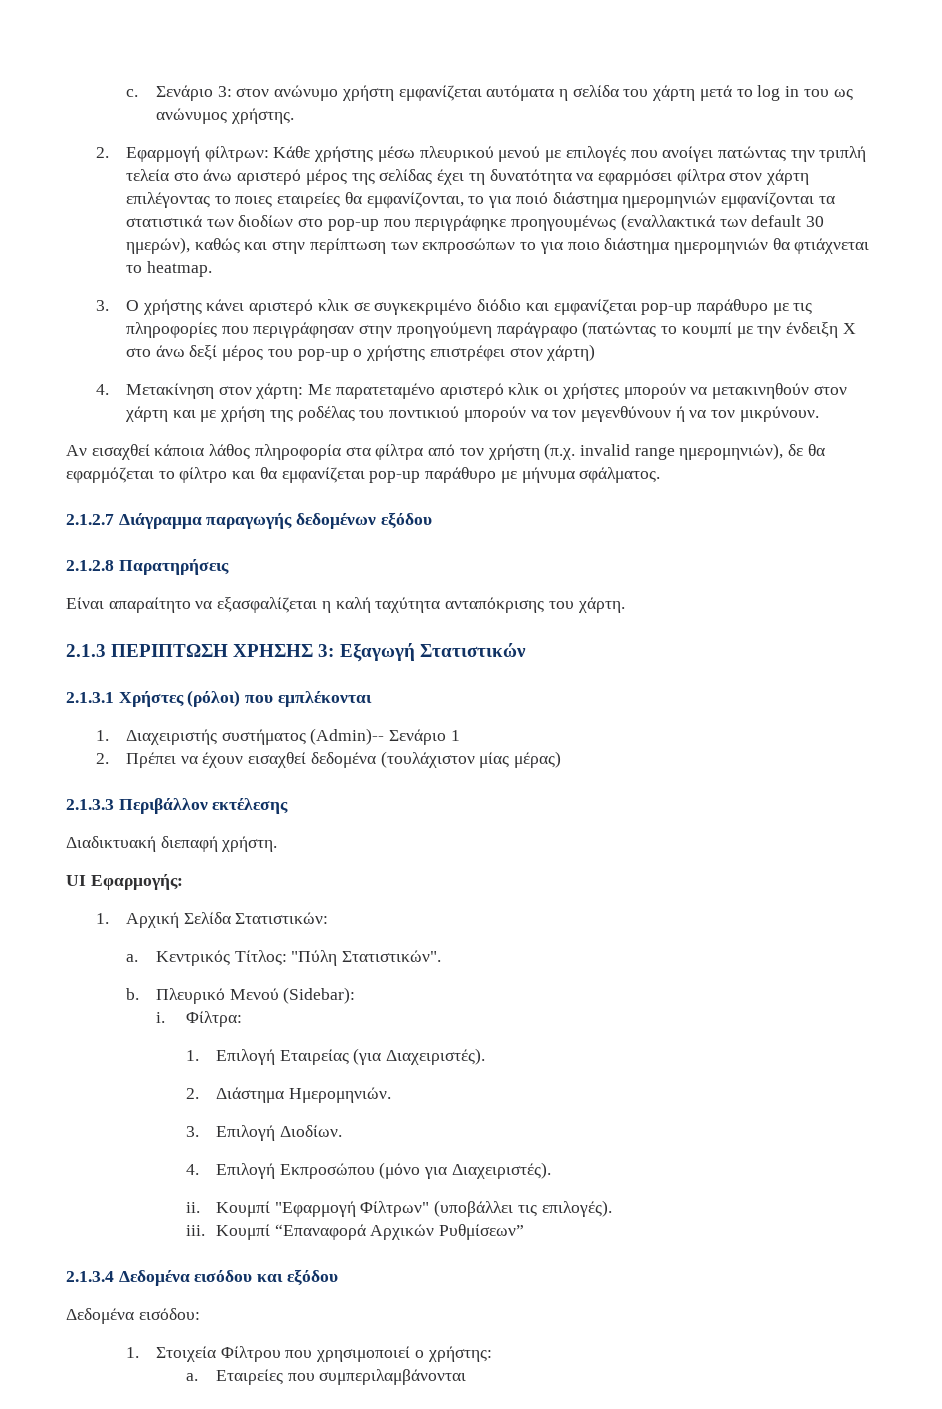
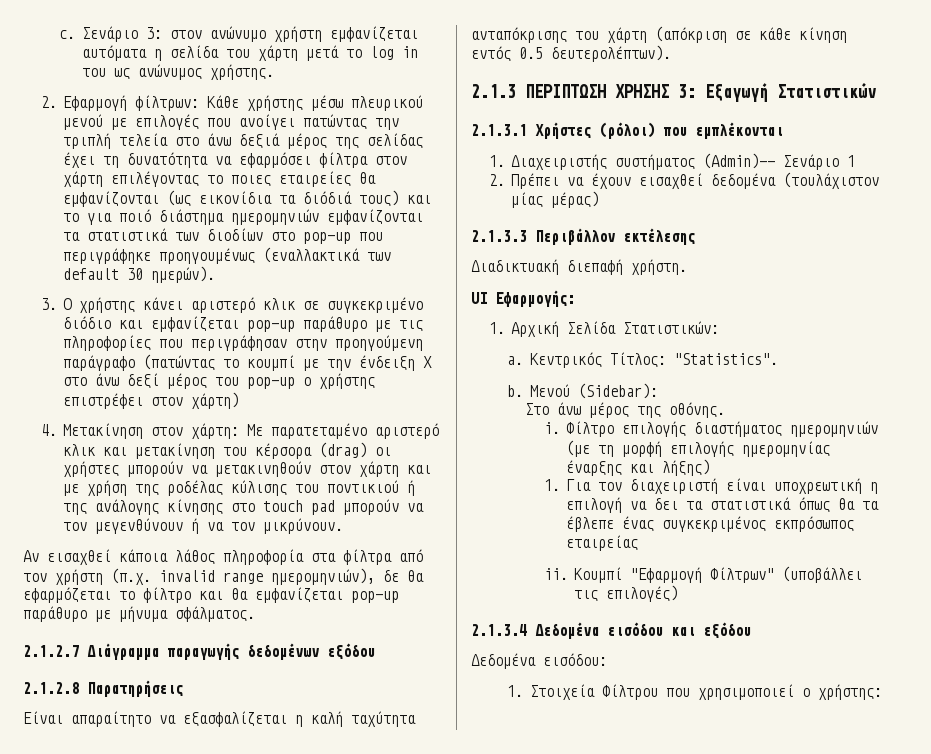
[237,169,302,185] αριστερό -> [239,133,281,148] δεξιά
[366,192,464,208] εμφανίζονται, -> [63,190,432,207] εμφανίζονται (ως εικονίδια τα διόδιά τους) και
[125,237,870,254] [125,261,212,277] ημερών), καθώς και στην περίπτωση των εκπροσώπων το για ποιο διάστημα ημερομηνιών θα φτιάχνεται το heatmap. -> [151,266,216,283] ημερών).
(540, 389) none -> [103,442,368,459] και μετακίνηση του κέρσορα (drag)
(355, 414) none -> [231,480,288,496] κύλισης
(460, 412) none -> [407,480,416,496] [63,499,336,515] ή της ανάλογης κίνησης στο touch pad
[577,597,625,613] χάρτη. -> [607,26,847,43] [471,45,671,62] χάρτη (απόκριση σε κάθε κίνηση εντός 0.5 δευτερολέπτων).
[291,950,442,966] "Πύλη Στατιστικών". -> [673,353,778,365] "Statistics".
[155,988,225,1004] Πλευρικό -> (524, 391) none
[155,1011,242,1027] [185,1048,486,1065] [185,1087,391,1103] [185,1125,342,1141] [185,1162,551,1179] i. Φίλτρα: // 1. Επιλογή Εταιρείας (για Διαχειριστές). // 2. Διάστημα Ημερομηνιών. // 3. Επιλογή Διοδίων. // 4. Επιλογή Εκπροσώπου (μόνο για Διαχειριστές). -> [525,402,726,418] [543,421,878,437] [565,440,830,457] [565,459,710,476] [543,478,878,494] [565,497,879,513] [565,516,854,532] [565,535,638,551] Στο άνω μέρος της οθόνης. // i. Φίλτρο επιλογής διαστήματος ημερομηνιών (με τη μορφή επιλογής ημερομηνίας έναρξης και λήξης) // 1. Για τον διαχειριστή είναι υποχρεωτική η επιλογή να δει τα στατιστικά όπως θα τα έβλεπε ένας συγκεκριμένος εκπρόσωπος εταιρείας
[541,1200,612,1217] [185,1224,525,1240] επιλογές). // iii. Κουμπί “Επαναφορά Αρχικών Ρυθμίσεων” -> [605,585,678,602] επιλογές)
[185,1369,467,1385] // a. Εταιρείες που συμπεριλαμβάνονται -> (882, 692) none

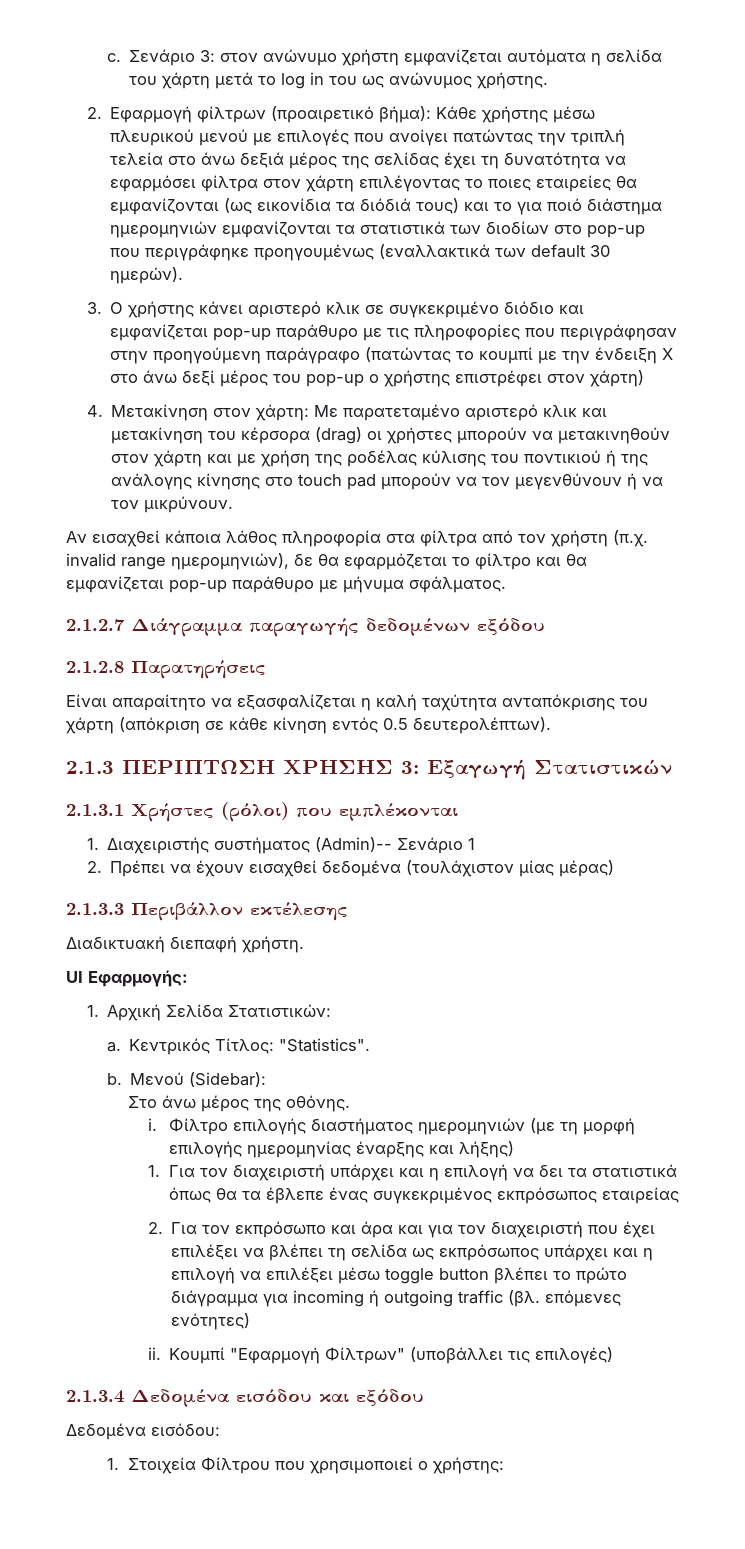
[135,95,200,111] φίλτρων: -> [196,106,431,123] φίλτρων (προαιρετικό βήμα):
[725,478,862,494] είναι υποχρεωτική -> [329,1164,424,1181] υπάρχει και
(638, 543) none -> [148,1221,656,1238] [171,1244,654,1261] [171,1267,628,1284] [171,1290,622,1307] [171,1313,251,1330] // 2. Για τον εκπρόσωπο και άρα και για τον διαχειριστή που έχει επιλέξει να βλέπει τη σελίδα ως εκπρόσωπος υπάρχει και η επιλογή να επιλέξει μέσω toggle button βλέπει το πρώτο διάγραμμα για incoming ή outgoing traffic (βλ. επόμενες ενότητες)

